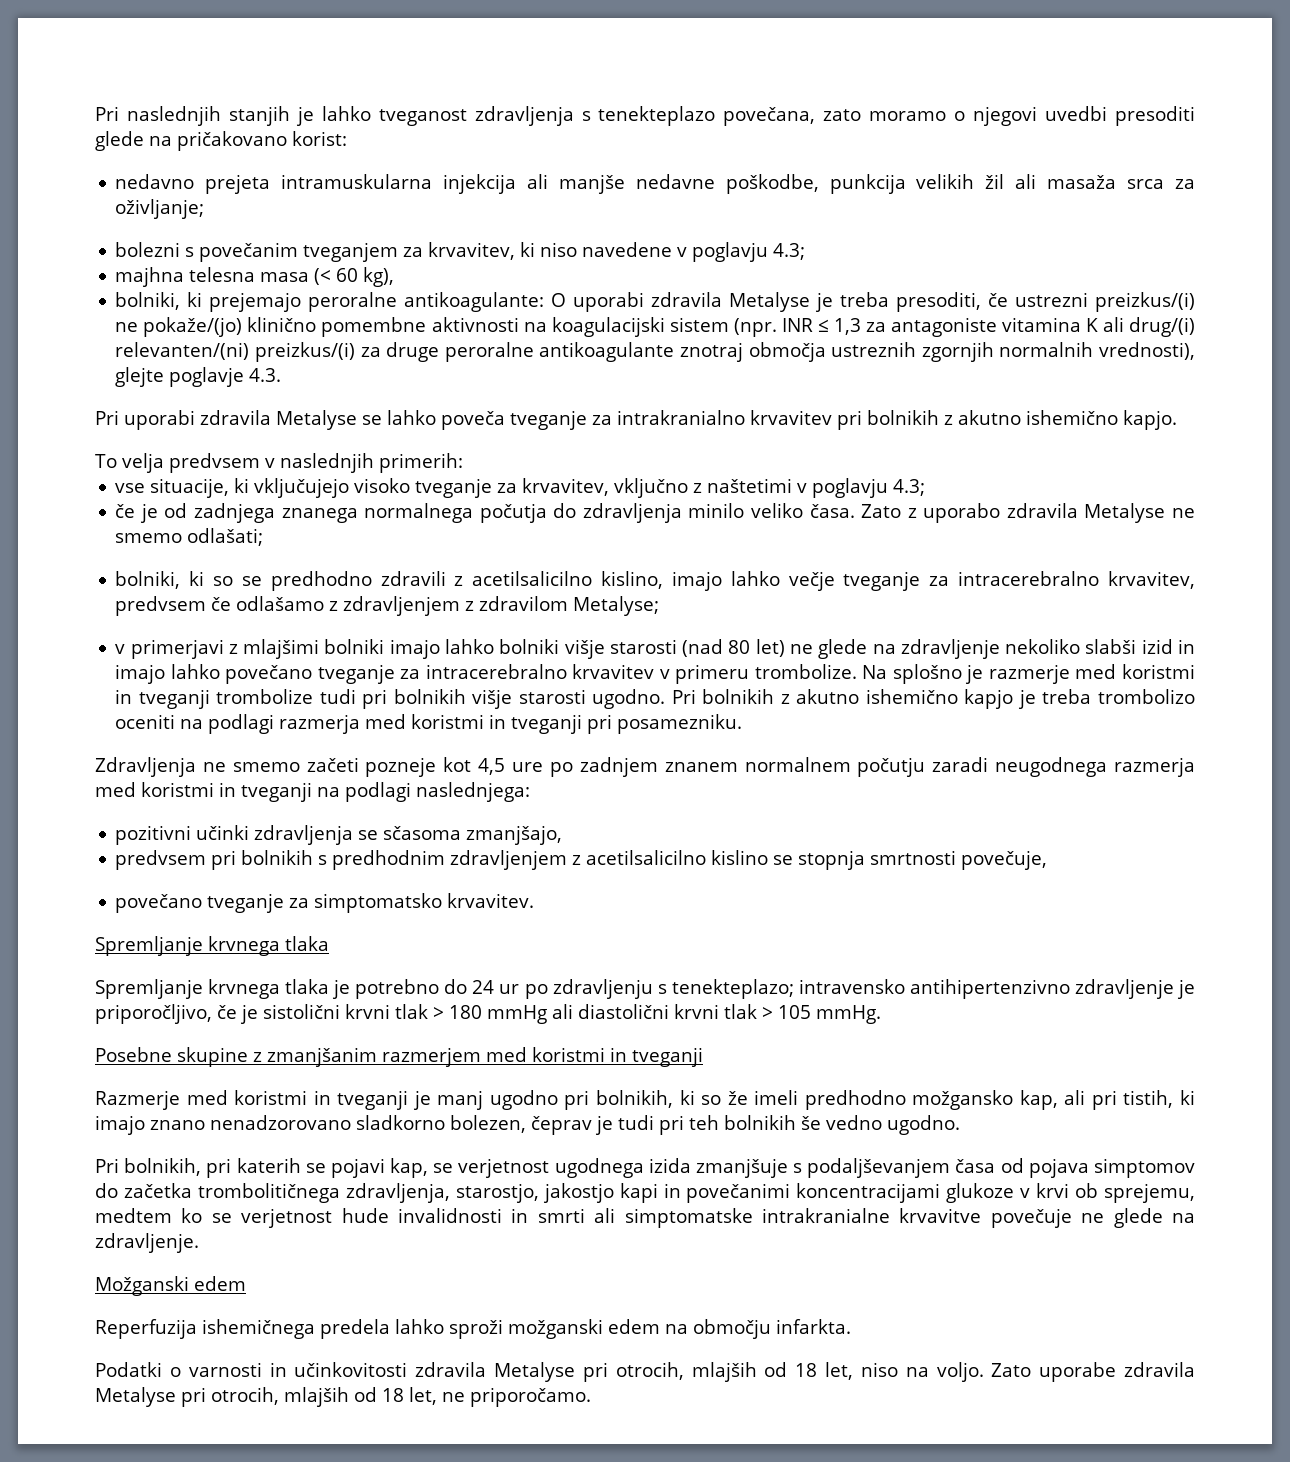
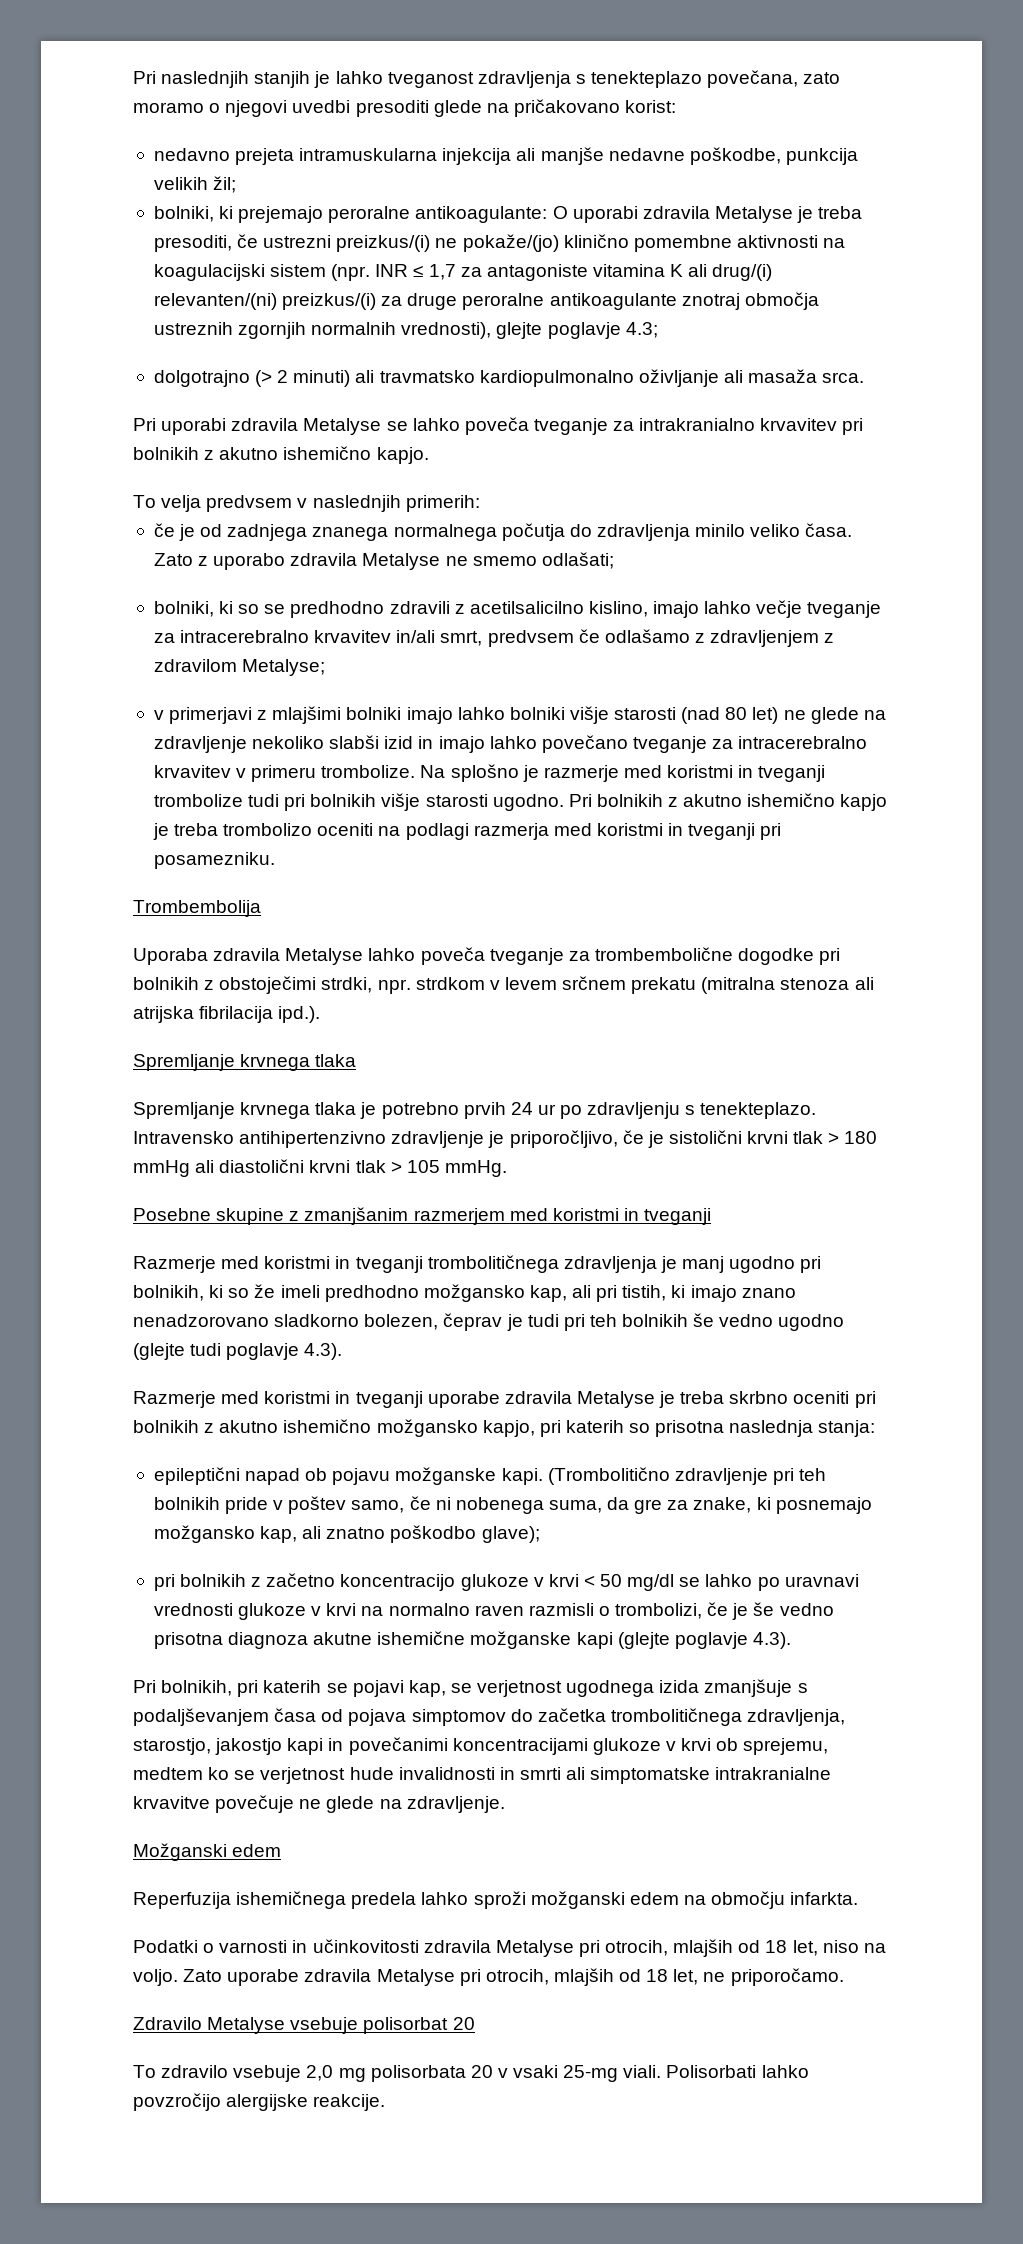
[985,174,1196,189] [115,199,205,219] [115,242,806,262] [115,267,395,287] žil ali masaža srca za oživljanje; // bolezni s povečanim tveganjem za krvavitev, ki niso navedene v poglavju 4.3; // majhna telesna masa (< 60 kg), -> [213,176,237,193] žil;
[833,318,861,335] 1,3 -> [428,264,456,280] 1,7
[249,368,282,382] 4.3. -> [625,322,658,338] [153,369,865,387] 4.3; // dolgotrajno (> 2 minuti) ali travmatsko kardiopulmonalno oživljanje ali masaža srca.
[115,478,926,498] // vse situacije, ki vključujejo visoko tveganje za krvavitev, vključno z naštetimi v poglavju 4.3; -> (480, 503) none
[1108,571,1196,589] krvavitev, -> [314,630,483,646] krvavitev in/ali smrt,
[95,757,1195,777] [95,782,530,802] [115,825,563,845] [115,850,1048,870] [115,893,535,913] Zdravljenja ne smemo začeti pozneje kot 4,5 ure po zadnjem znanem normalnem počutju zaradi neugodnega razmerja med koristmi in tveganji na podlagi naslednjega: // pozitivni učinki zdravljenja se sčasoma zmanjšajo, // predvsem pri bolnikih s predhodnim zdravljenjem z acetilsalicilno kislino se stopnja smrtnosti povečuje, // povečano tveganje za simptomatsko krvavitev. -> [133,900,261,917] [133,947,841,965] [133,976,874,994] [133,1006,321,1023] Trombembolija // Uporaba zdravila Metalyse lahko poveča tveganje za trombembolične dogodke pri bolnikih z obstoječimi strdki, npr. strdkom v levem srčnem prekatu (mitralna stenoza ali atrijska fibrilacija ipd.).
[444,979,468,994] do -> [463,1102,506,1119] prvih
[671,979,905,999] tenekteplazo; intravensko -> [700,1102,817,1119] [133,1131,234,1144] tenekteplazo. Intravensko
(409, 1100) none -> [427,1255,657,1273] trombolitičnega zdravljenja
[887,1115,960,1135] ugodno. -> [778,1314,845,1331] [133,1343,343,1360] [133,1391,876,1408] [133,1419,876,1437] [153,1467,827,1485] [153,1496,872,1514] [153,1525,540,1543] [153,1573,859,1591] [153,1602,834,1620] [153,1631,791,1649] ugodno (glejte tudi poglavje 4.3). // Razmerje med koristmi in tveganji uporabe zdravila Metalyse je treba skrbno oceniti pri bolnikih z akutno ishemično možgansko kapjo, pri katerih so prisotna naslednja stanja: // epileptični napad ob pojavu možganske kapi. (Trombolitično zdravljenje pri teh bolnikih pride v poštev samo, če ni nobenega suma, da gre za znake, ki posnemajo možgansko kap, ali znatno poškodbo glave); // pri bolnikih z začetno koncentracijo glukoze v krvi < 50 mg/dl se lahko po uravnavi vrednosti glukoze v krvi na normalno raven razmisli o trombolizi, če je še vedno prisotna diagnoza akutne ishemične možganske kapi (glejte poglavje 4.3).
(591, 1397) none -> [133,2017,475,2034] [133,2065,809,2082] [133,2093,386,2111] // Zdravilo Metalyse vsebuje polisorbat 20 // To zdravilo vsebuje 2,0 mg polisorbata 20 v vsaki 25-mg viali. Polisorbati lahko povzročijo alergijske reakcije.

